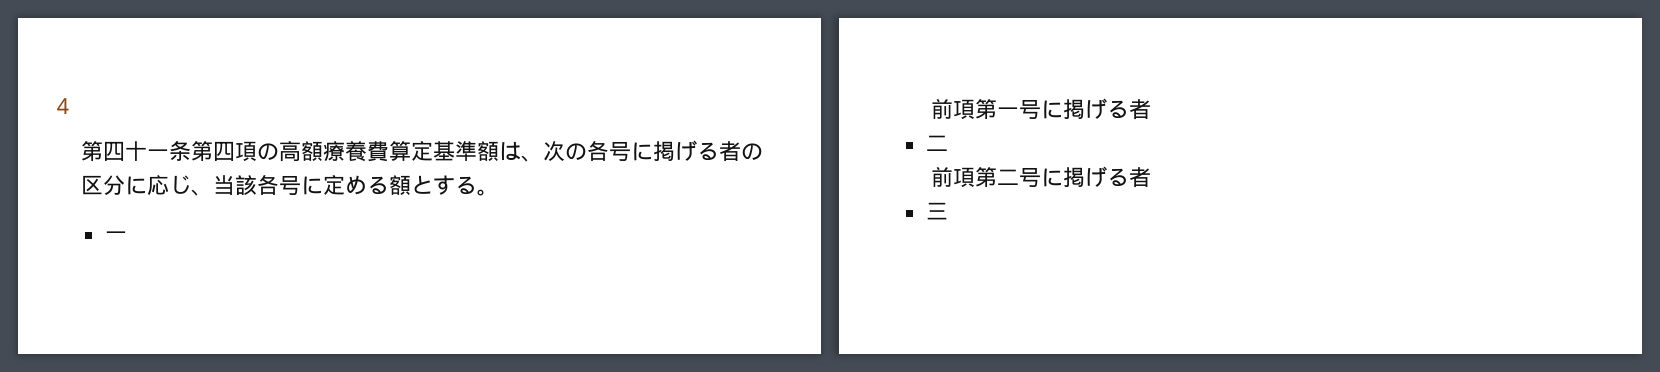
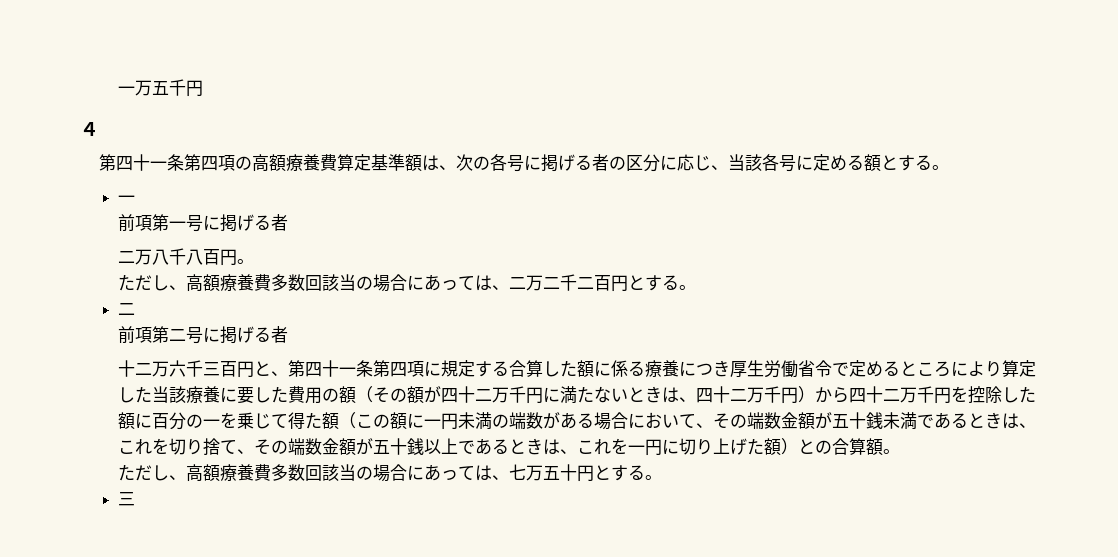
(52, 106) none -> [118,79,204,97] 一万五千円 //
(1152, 109) none -> [118,248,255,266] [118,274,697,292] // 二万八千八百円。 // ただし、高額療養費多数回該当の場合にあっては、二万二千二百円とする。
(1152, 177) none -> [118,360,1037,378] [118,386,1037,404] [118,412,1037,430] [118,438,901,456] [118,464,663,482] // 十二万六千三百円と、第四十一条第四項に規定する合算した額に係る療養につき厚生労働省令で定めるところにより算定した当該療養に要した費用の額（その額が四十二万千円に満たないときは、四十二万千円）から四十二万千円を控除した額に百分の一を乗じて得た額（この額に一円未満の端数がある場合において、その端数金額が五十銭未満であるときは、これを切り捨て、その端数金額が五十銭以上であるときは、これを一円に切り上げた額）との合算額。 // ただし、高額療養費多数回該当の場合にあっては、七万五十円とする。

